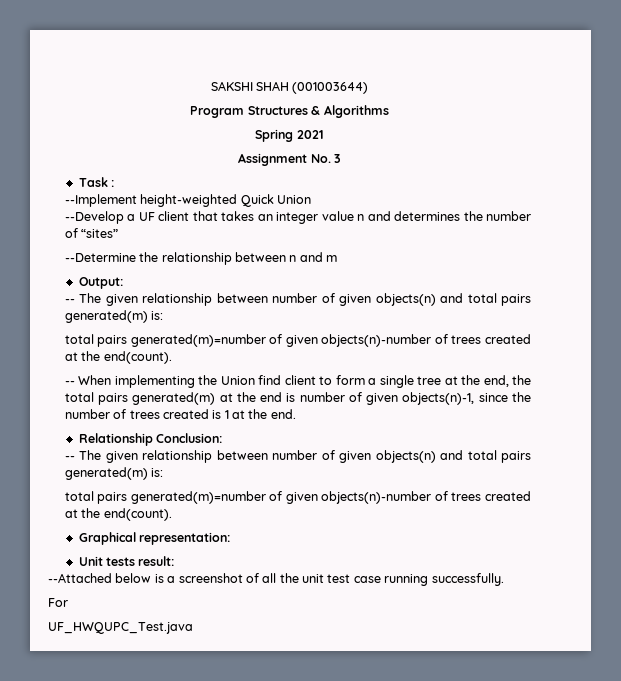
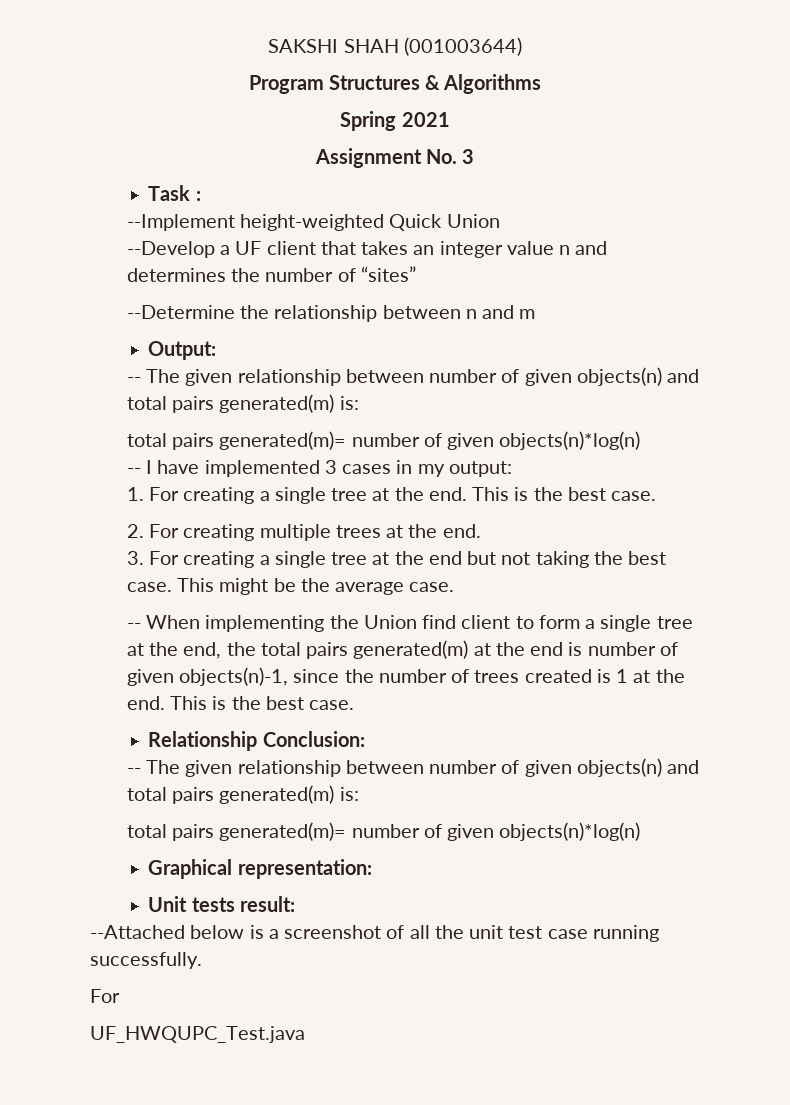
[130,334,531,347] [64,351,172,364] generated(m)=number of given objects(n)-number of trees created at the end(count). -> [219,431,641,450] [126,460,512,477] [126,487,657,504] [126,524,481,541] [126,551,667,568] [126,578,455,595] generated(m)= number of given objects(n)*log(n) // -- I have implemented 3 cases in my output: // 1. For creating a single tree at the end. This is the best case. // 2. For creating multiple trees at the end. // 3. For creating a single tree at the end but not taking the best case. This might be the average case.
(296, 414) none -> [170,696,355,710] This is the best case.
[130,491,531,504] [64,508,172,521] generated(m)=number of given objects(n)-number of trees created at the end(count). -> [219,822,641,841] generated(m)= number of given objects(n)*log(n)

